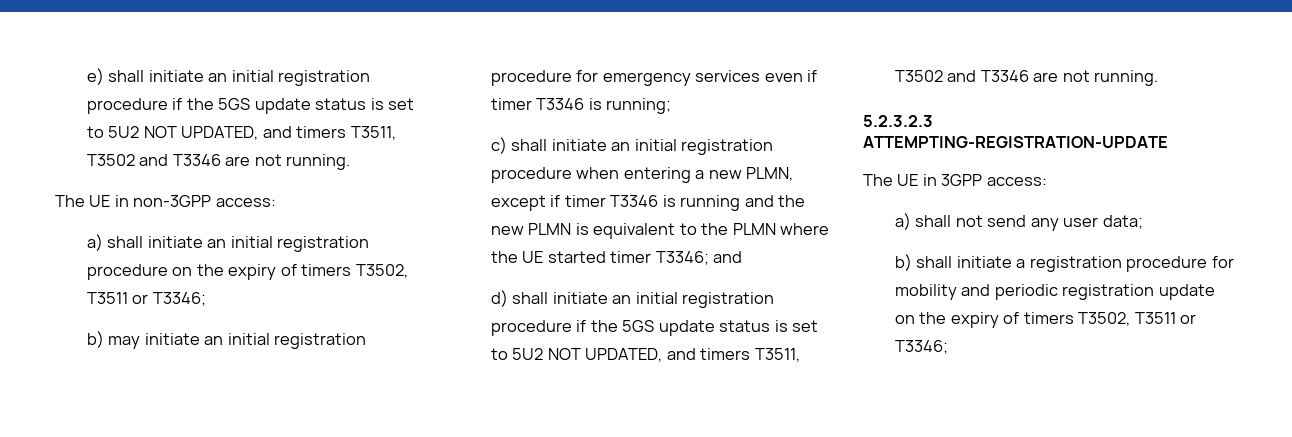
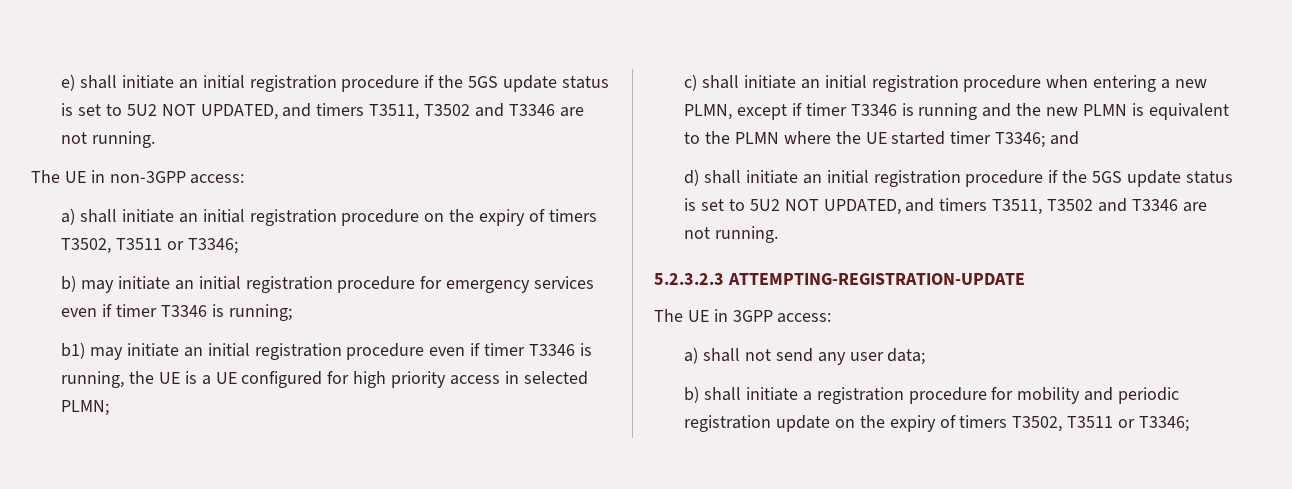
(672, 106) none -> [61,342,592,360] [61,371,588,388] [61,400,110,416] // b1) may initiate an initial registration procedure even if timer T3346 is running, the UE is a UE configured for high priority access in selected PLMN;

